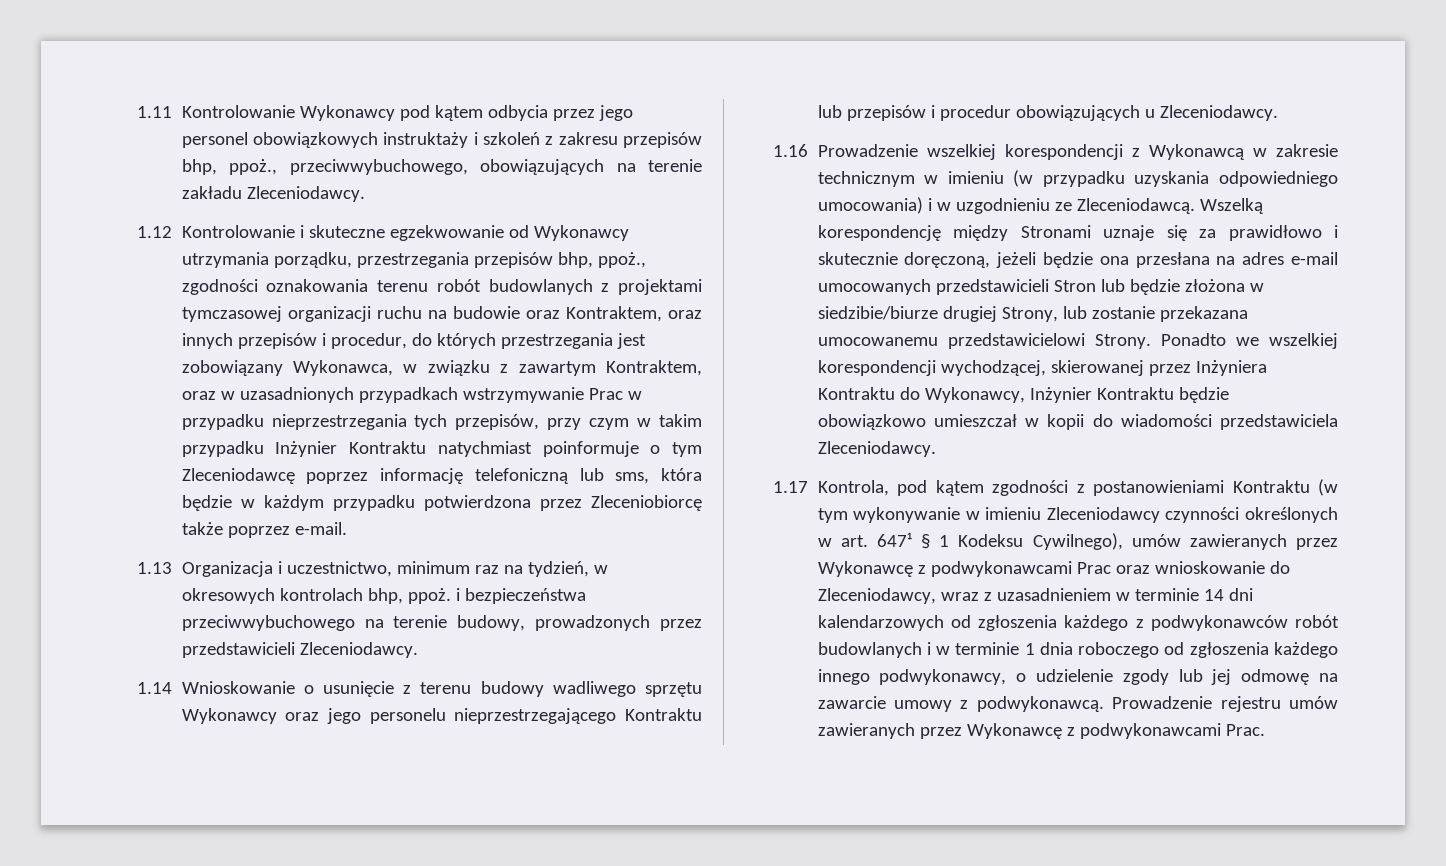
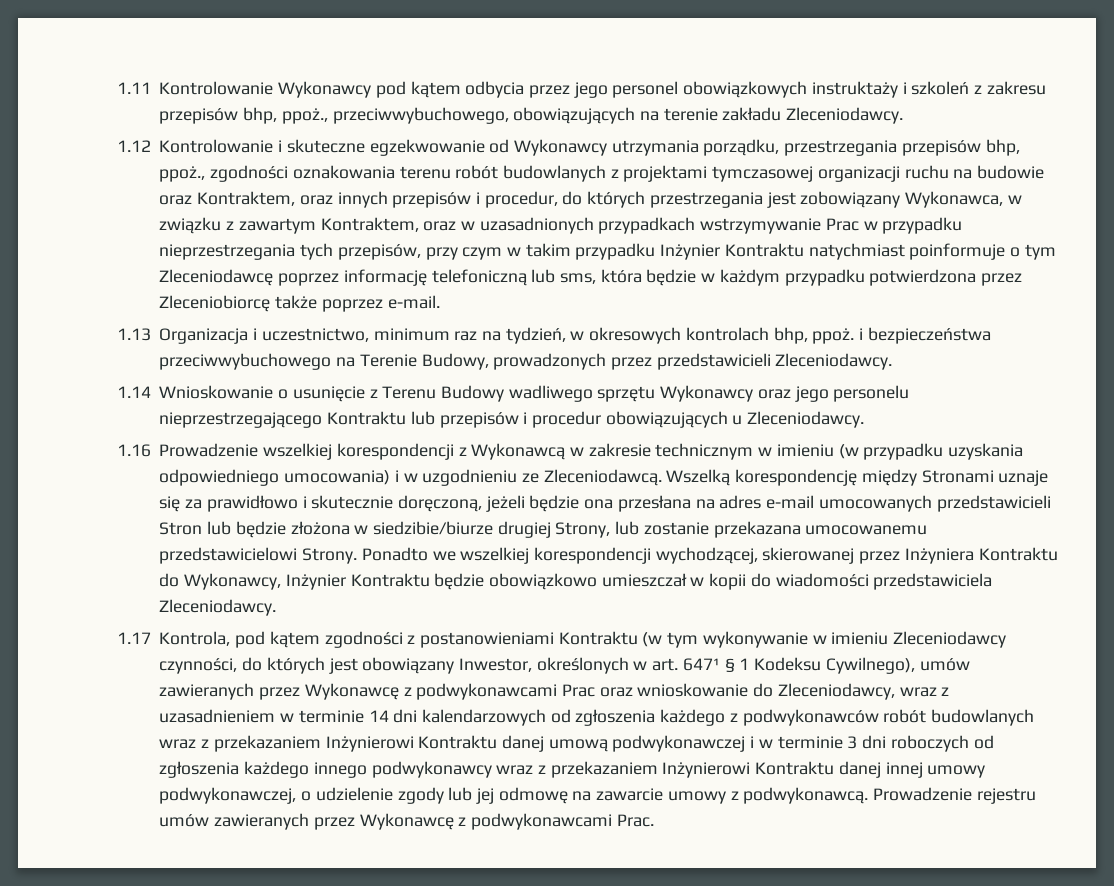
[393,615,526,631] terenie budowy, -> [359,353,489,370] Terenie Budowy,
[420,681,544,697] terenu budowy -> [382,385,505,402] Terenu Budowy
[1165,507,1240,523] czynności -> [159,657,533,674] czynności, do których jest obowiązany Inwestor,
[926,642,1338,658] [817,669,1007,685] i w terminie 1 dnia roboczego od zgłoszenia każdego innego podwykonawcy, -> [159,735,994,752] [159,761,986,778] [159,787,297,804] wraz z przekazaniem Inżynierowi Kontraktu danej umową podwykonawczej i w terminie 3 dni roboczych od zgłoszenia każdego innego podwykonawcy wraz z przekazaniem Inżynierowi Kontraktu danej innej umowy podwykonawczej,

